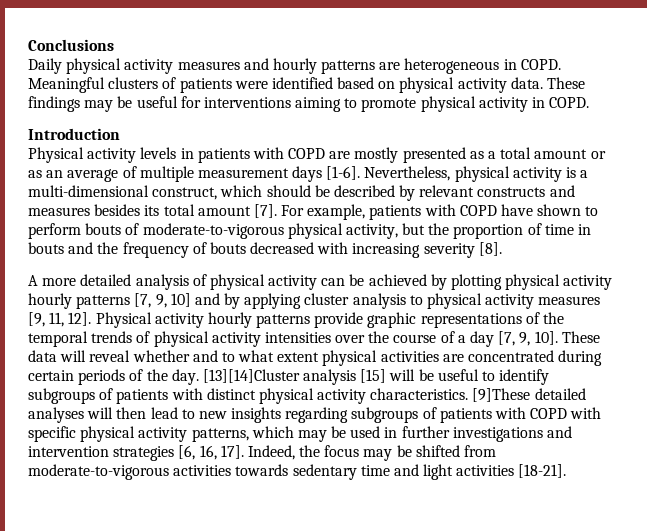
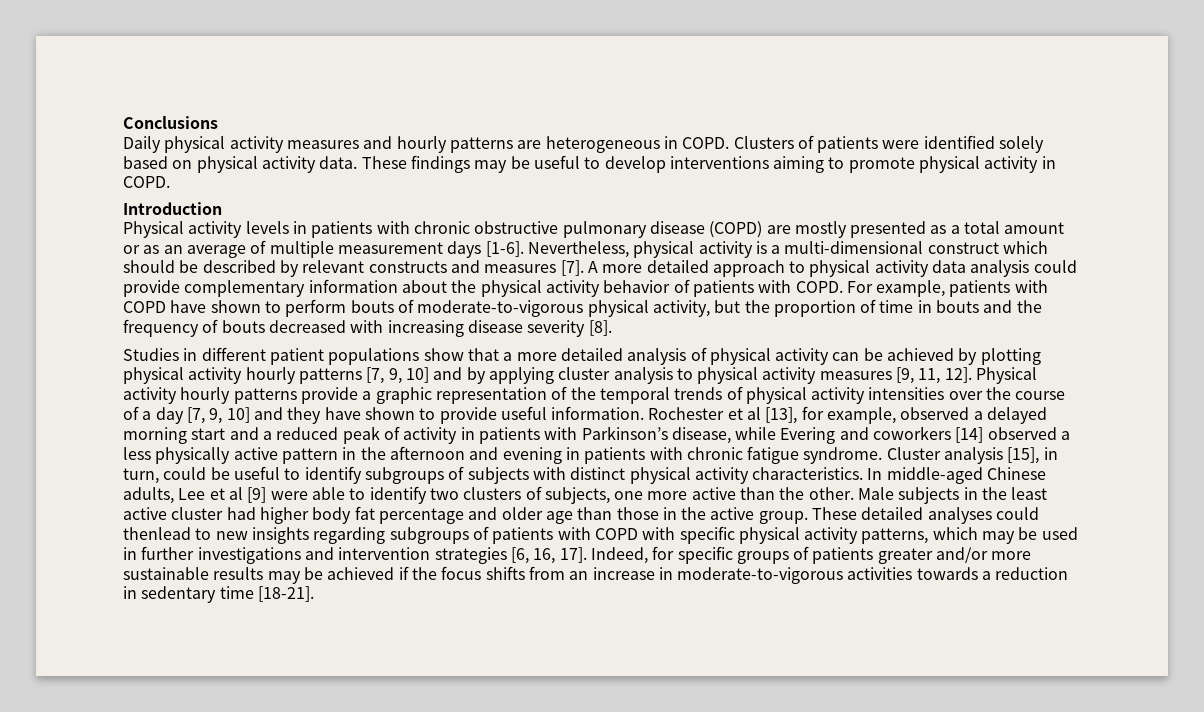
[28,77,159,93] Meaningful clusters -> [733,136,794,149] Clusters
(333, 83) none -> [999,136,1045,153] solely
[180,96,201,108] for -> [584,156,666,173] to develop
[288,148,326,159] COPD -> [413,221,763,238] chronic obstructive pulmonary disease (COPD)
[152,187,218,200] construct, -> [927,242,999,254] construct
[94,204,277,218] besides its total amount [7]. -> [560,260,1077,277] [123,279,843,297] [7]. A more detailed approach to physical activity data analysis could provide complementary information about the physical activity behavior of patients with COPD.
(421, 250) none -> [467,320,523,333] disease
[28,275,38,286] A -> [123,347,513,365] Studies in different patient populations show that a
[367,312,522,328] graphic representations -> [362,387,547,404] a graphic representation
[534,331,600,345] [28,350,603,366] [28,369,416,385] 10]. These data will reveal whether and to what extent physical activities are concentrated during certain periods of the day. [13][14]Cluster analysis [15] will -> [226,406,1048,424] [123,426,1071,444] [123,446,1058,464] [123,467,207,484] 10] and they have shown to provide useful information. Rochester et al [13], for example, observed a delayed morning start and a reduced peak of activity in patients with Parkinson’s disease, while Evering and coworkers [14] observed a less physically active pattern in the afternoon and evening in patients with chronic fatigue syndrome. Cluster analysis [15], in turn, could
[116,389,169,404] patients -> [467,467,529,484] subjects
[472,388,586,402] [28,407,178,423] [9]These detailed analyses will then lead -> [867,467,1047,484] [123,486,1048,504] [123,506,1040,524] [123,527,191,540] In middle-aged Chinese adults, Lee et al [9] were able to identify two clusters of subjects, one more active than the other. Male subjects in the least active cluster had higher body fat percentage and older age than those in the active group. These detailed analyses could thenlead
[299,445,497,461] [28,464,515,480] the focus may be shifted from moderate-to-vigorous activities towards sedentary time and light activities -> [652,546,1032,564] [123,566,1069,584] [123,586,254,603] for specific groups of patients greater and/or more sustainable results may be achieved if the focus shifts from an increase in moderate-to-vigorous activities towards a reduction in sedentary time

